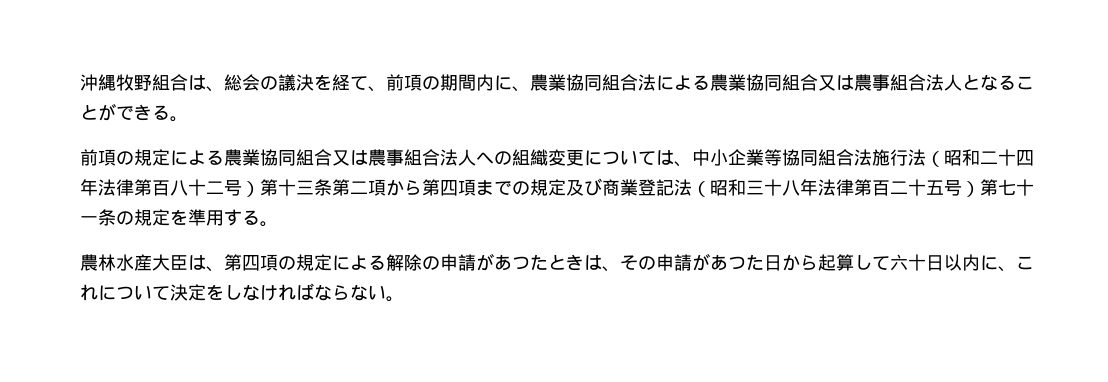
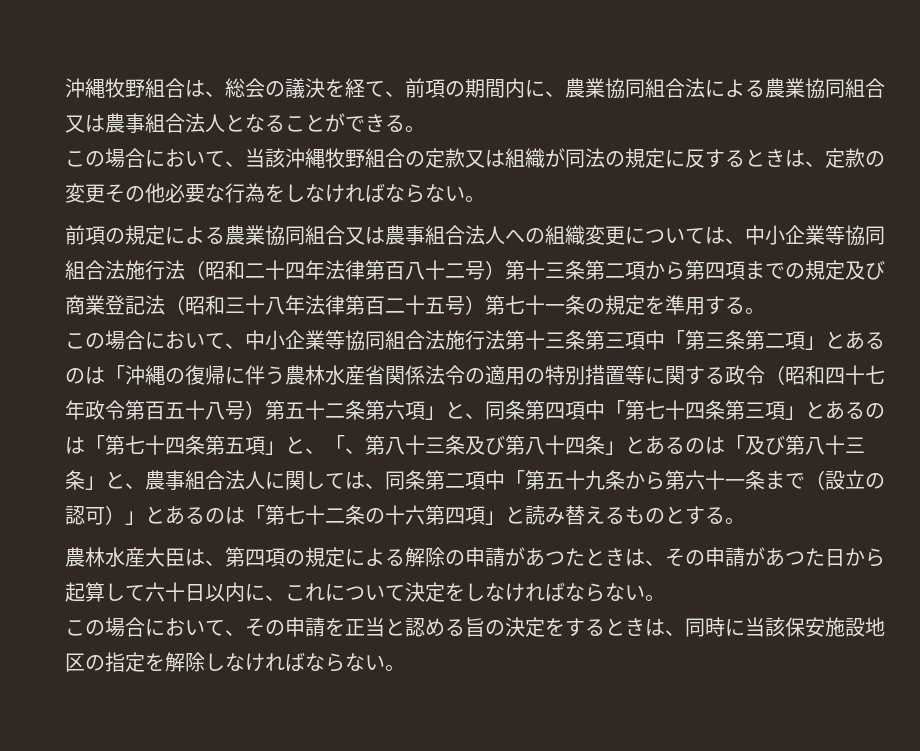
(189, 119) none -> [65,148,886,168] [65,183,486,203] // この場合において、当該沖縄牧野組合の定款又は組織が同法の規定に反するときは、定款の変更その他必要な行為をしなければならない。
(279, 224) none -> [65,330,886,351] [65,365,886,385] [65,400,886,420] [65,435,866,455] [65,470,886,490] [65,505,746,525] // この場合において、中小企業等協同組合法施行法第十三条第三項中「第三条第二項」とあるのは「沖縄の復帰に伴う農林水産省関係法令の適用の特別措置等に関する政令（昭和四十七年政令第百五十八号）第五十二条第六項」と、同条第四項中「第七十四条第三項」とあるのは「第七十四条第五項」と、「、第八十三条及び第八十四条」とあるのは「及び第八十三条」と、農事組合法人に関しては、同条第二項中「第五十九条から第六十一条まで（設立の認可）」とあるのは「第七十二条の十六第四項」と読み替えるものとする。
(405, 299) none -> [65,617,886,637] [65,652,406,672] // この場合において、その申請を正当と認める旨の決定をするときは、同時に当該保安施設地区の指定を解除しなければならない。

